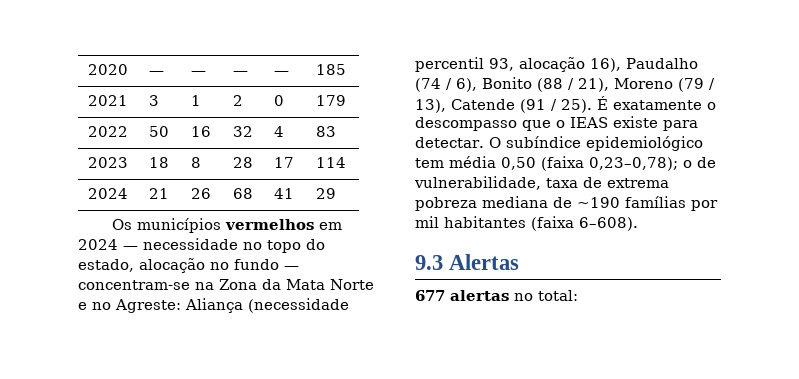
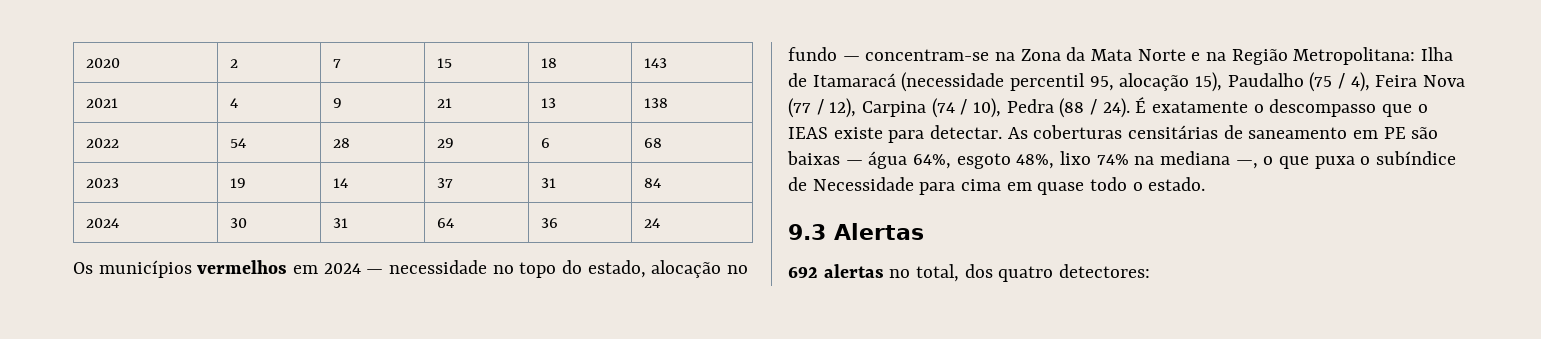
[149,71,165,75] [191,71,207,75] [233,71,249,75] [274,71,290,75] [316,64,347,75] [88,95,129,106] [149,95,160,106] [191,95,202,106] [233,95,244,106] [274,95,285,106] [316,95,347,106] [88,126,129,137] [149,126,170,137] [191,126,212,137] [233,126,254,137] [274,126,285,137] [316,126,337,137] [88,157,129,168] [149,157,170,168] [191,157,202,168] [233,157,254,168] [274,157,295,168] [316,157,347,168] [88,188,129,199] [149,188,170,199] [191,188,212,199] [233,188,254,199] [274,188,295,199] [316,188,337,199] — | — | — | — | 185 // 2021 | 3 | 1 | 2 | 0 | 179 // 2022 | 50 | 16 | 32 | 4 | 83 // 2023 | 18 | 8 | 28 | 17 | 114 // 2024 | 21 | 26 | 68 | 41 | 29 -> [229,59,238,68] [332,59,341,68] [436,58,452,68] [540,58,557,68] [643,58,667,68] [85,98,118,108] [229,98,238,108] [332,98,342,108] [436,98,452,108] [540,98,556,108] [643,98,668,108] [85,138,119,148] [229,138,246,148] [332,138,350,148] [436,138,454,148] [540,138,550,148] [643,138,662,148] [85,178,119,188] [229,178,246,188] [332,178,348,188] [436,178,453,188] [540,178,556,188] [643,178,661,188] [85,218,119,228] [229,218,247,228] [332,218,348,228] [436,218,454,228] [540,218,558,228] [643,218,660,228] 2 | 7 | 15 | 18 | 143 // 2021 | 4 | 9 | 21 | 13 | 138 // 2022 | 54 | 28 | 29 | 6 | 68 // 2023 | 19 | 14 | 37 | 31 | 84 // 2024 | 30 | 31 | 64 | 36 | 24
[92,298,349,313] [415,57,698,72] [415,77,715,92] [415,99,592,113] no Agreste: Aliança (necessidade percentil 93, alocação 16), Paudalho (74 / 6), Bonito (88 / 21), Moreno (79 / 13), Catende (91 / 25). -> [1206,47,1454,65] [788,72,1466,92] [788,98,1130,118] na Região Metropolitana: Ilha de Itamaracá (necessidade percentil 95, alocação 15), Paudalho (75 / 4), Feira Nova (77 / 12), Carpina (74 / 10), Pedra (88 / 24).
[488,136,703,151] [415,156,716,171] [414,176,669,190] [415,196,718,211] [415,216,638,231] O subíndice epidemiológico tem média 0,50 (faixa 0,23–0,78); o de vulnerabilidade, taxa de extrema pobreza mediana de ~190 famílias por mil habitantes (faixa 6–608). -> [1007,125,1439,139] [787,151,1457,169] [788,177,1206,195] As coberturas censitárias de saneamento em PE são baixas — água 64%, esgoto 48%, lixo 74% na mediana —, o que puxa o subíndice de Necessidade para cima em quase todo o estado.
[415,290,445,301] 677 -> [788,267,818,278] 692
[538,290,578,301] total: -> [916,264,1151,282] total, dos quatro detectores:

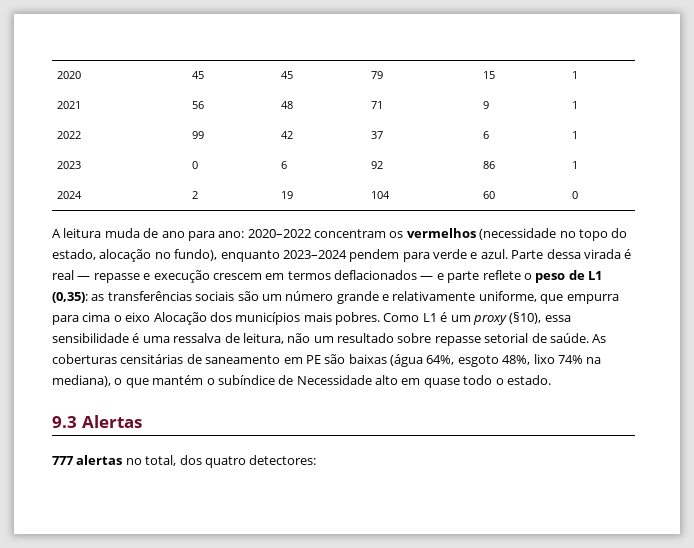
[229,59,238,68] [332,59,341,68] [436,58,452,68] [540,58,557,68] [643,58,667,68] [85,98,118,108] [229,98,238,108] [332,98,342,108] [436,98,452,108] [540,98,556,108] [643,98,668,108] [85,138,119,148] [229,138,246,148] [332,138,350,148] [436,138,454,148] [540,138,550,148] [643,138,662,148] [85,178,119,188] [229,178,246,188] [332,178,348,188] [436,178,453,188] [540,178,556,188] [643,178,661,188] [85,218,119,228] [229,218,247,228] [332,218,348,228] [436,218,454,228] [540,218,558,228] [643,218,660,228] [73,260,488,278] 2 | 7 | 15 | 18 | 143 // 2021 | 4 | 9 | 21 | 13 | 138 // 2022 | 54 | 28 | 29 | 6 | 68 // 2023 | 19 | 14 | 37 | 31 | 84 // 2024 | 30 | 31 | 64 | 36 | 24 // Os municípios vermelhos em 2024 — necessidade -> [192,71,205,79] [281,71,294,79] [371,71,384,79] [483,71,496,79] [572,71,579,79] [57,101,82,109] [192,101,205,109] [281,101,294,109] [371,101,384,109] [483,101,490,109] [572,101,579,109] [57,131,82,139] [192,131,205,139] [281,131,294,139] [371,131,384,139] [483,131,490,139] [572,131,579,139] [57,161,82,169] [192,161,199,169] [281,161,288,169] [371,161,384,169] [483,161,496,169] [572,161,579,169] [57,191,83,199] [192,191,199,199] [281,191,294,199] [371,191,391,199] [483,191,496,199] [572,191,579,199] [52,228,557,241] 45 | 45 | 79 | 15 | 1 // 2021 | 56 | 48 | 71 | 9 | 1 // 2022 | 99 | 42 | 37 | 6 | 1 // 2023 | 0 | 6 | 92 | 86 | 1 // 2024 | 2 | 19 | 104 | 60 | 0 // A leitura muda de ano para ano: 2020–2022 concentram os vermelhos (necessidade
[788,47,1454,65] [788,72,1466,92] [788,97,1428,118] [788,125,1003,143] fundo — concentram-se na Zona da Mata Norte e na Região Metropolitana: Ilha de Itamaracá (necessidade percentil 95, alocação 15), Paudalho (75 / 4), Feira Nova (77 / 12), Carpina (74 / 10), Pedra (88 / 24). É exatamente o descompasso que o IEAS existe para detectar. -> [174,249,632,262] [52,270,602,283] [52,291,619,304] [52,312,571,325] [52,333,589,346] fundo), enquanto 2023–2024 pendem para verde e azul. Parte dessa virada é real — repasse e execução crescem em termos deflacionados — e parte reflete o peso de L1 (0,35): as transferências sociais são um número grande e relativamente uniforme, que empurra para cima o eixo Alocação dos municípios mais pobres. Como L1 é um proxy (§10), essa sensibilidade é uma ressalva de leitura, não um resultado sobre repasse setorial de saúde.
[845,151,908,169] — água -> [390,354,423,367] (água
[1160,151,1258,169] mediana —, -> [52,375,111,387] mediana),
[1314,156,1355,169] puxa -> [152,375,204,385] mantém
[919,179,1002,195] para cima -> [375,375,398,385] alto
[788,267,818,278] 692 -> [52,456,74,465] 777

